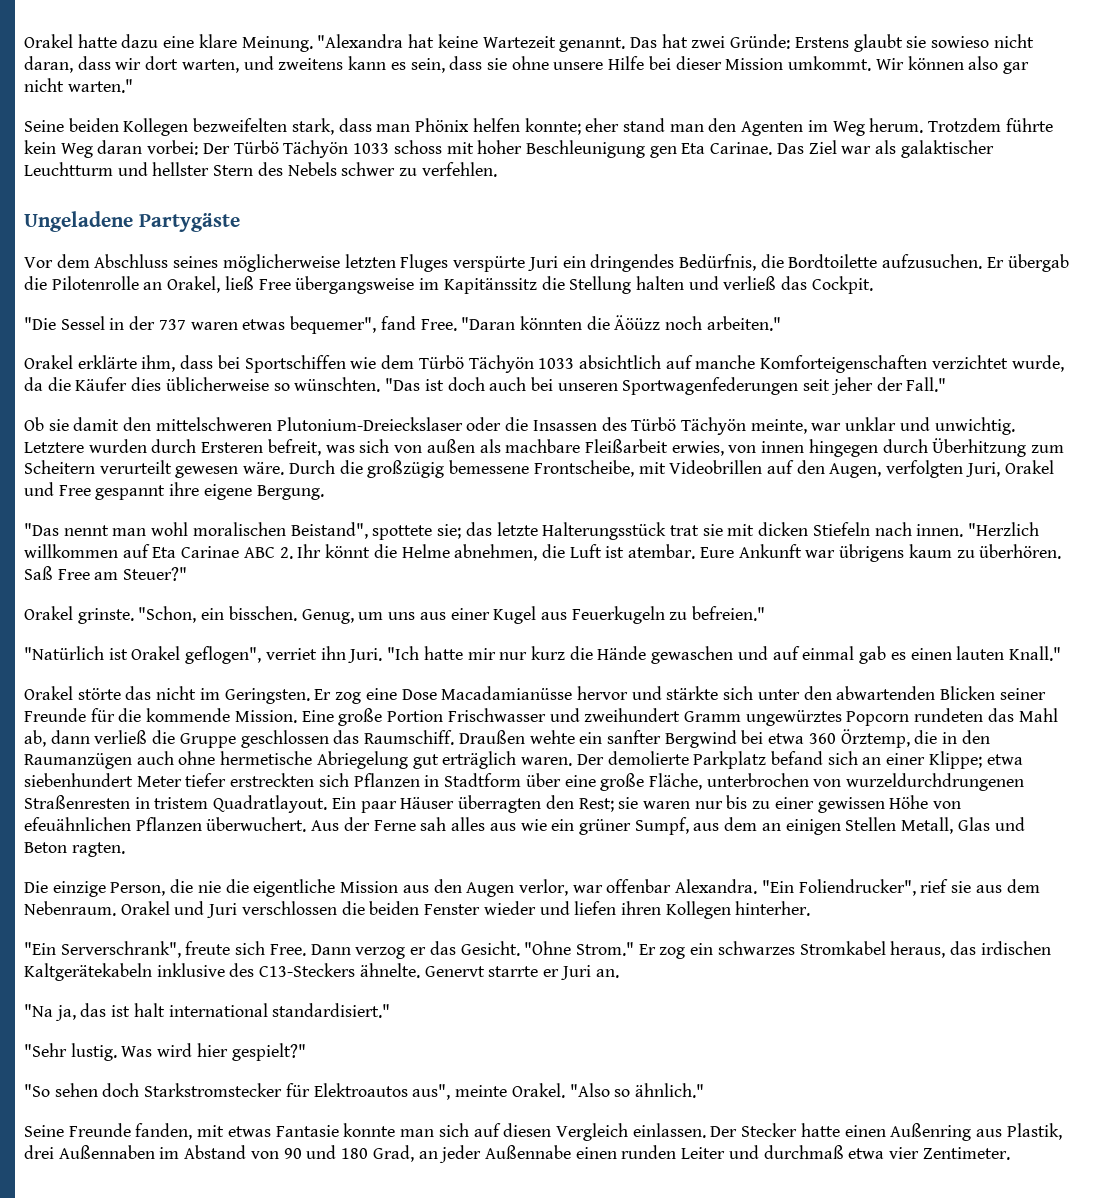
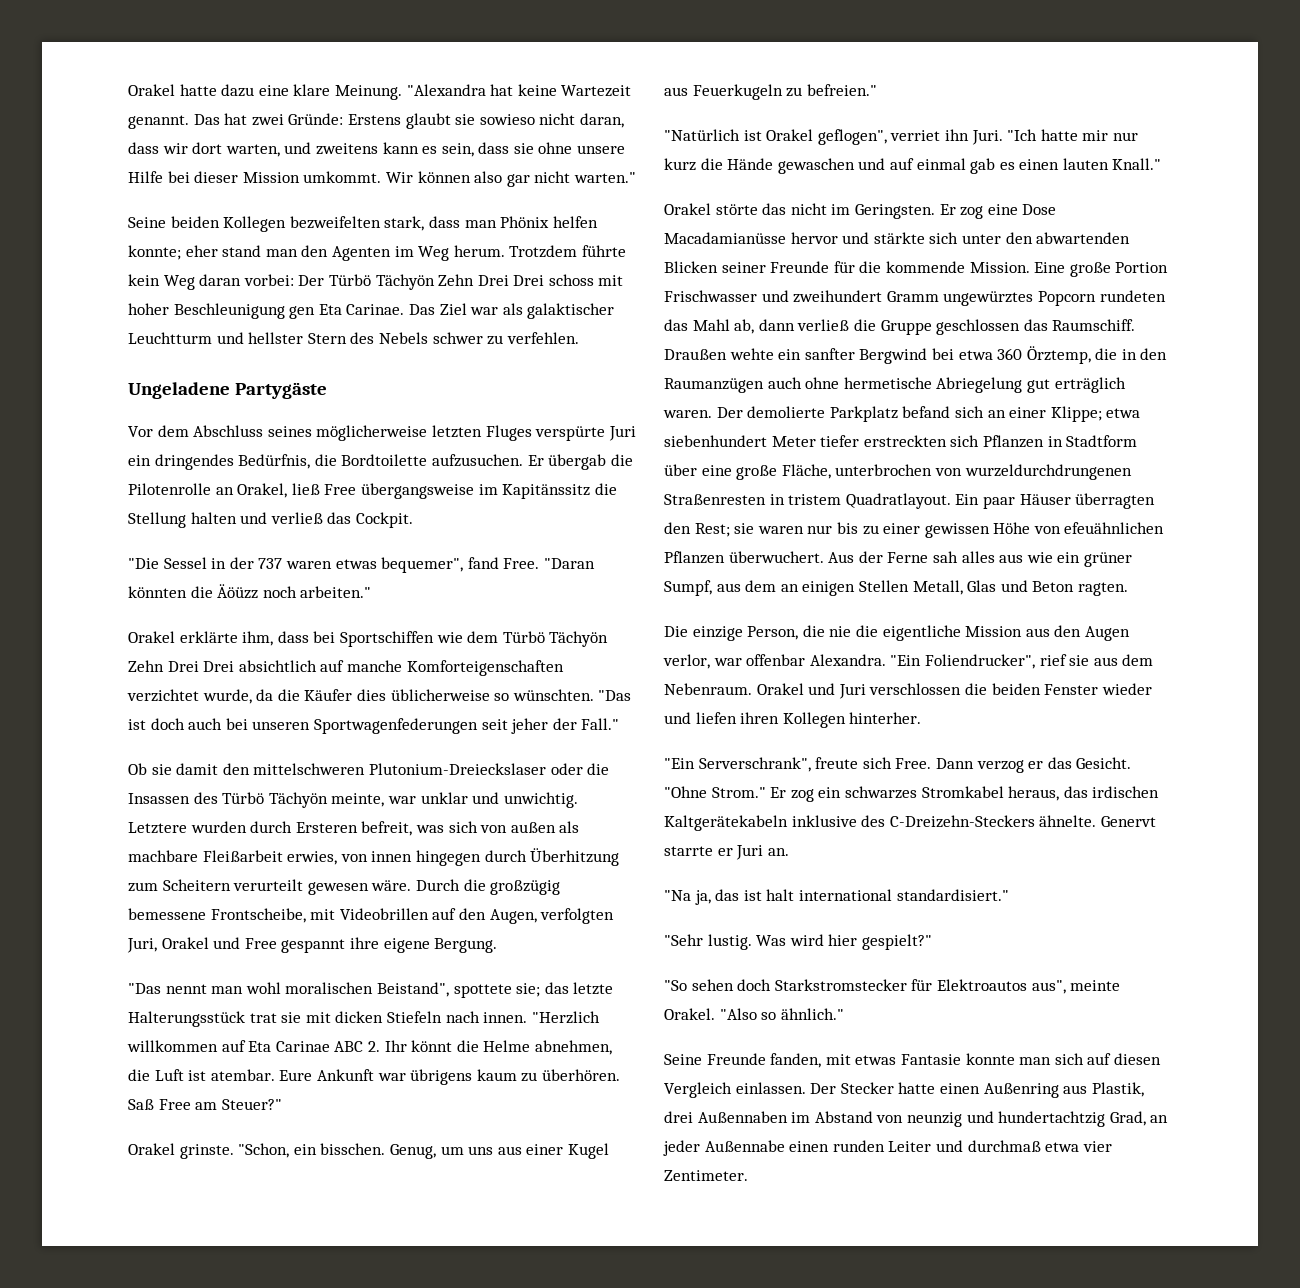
[353,143,390,154] 1033 -> [438,274,545,286] Zehn Drei Drei
[538,358,575,369] 1033 -> [128,660,235,672] Zehn Drei Drei
[259,963,356,977] C13-Steckers -> [889,815,1035,828] C-Dreizehn-Steckers
[283,1145,369,1159] 90 und 180 -> [906,1111,1106,1127] neunzig und hundertachtzig

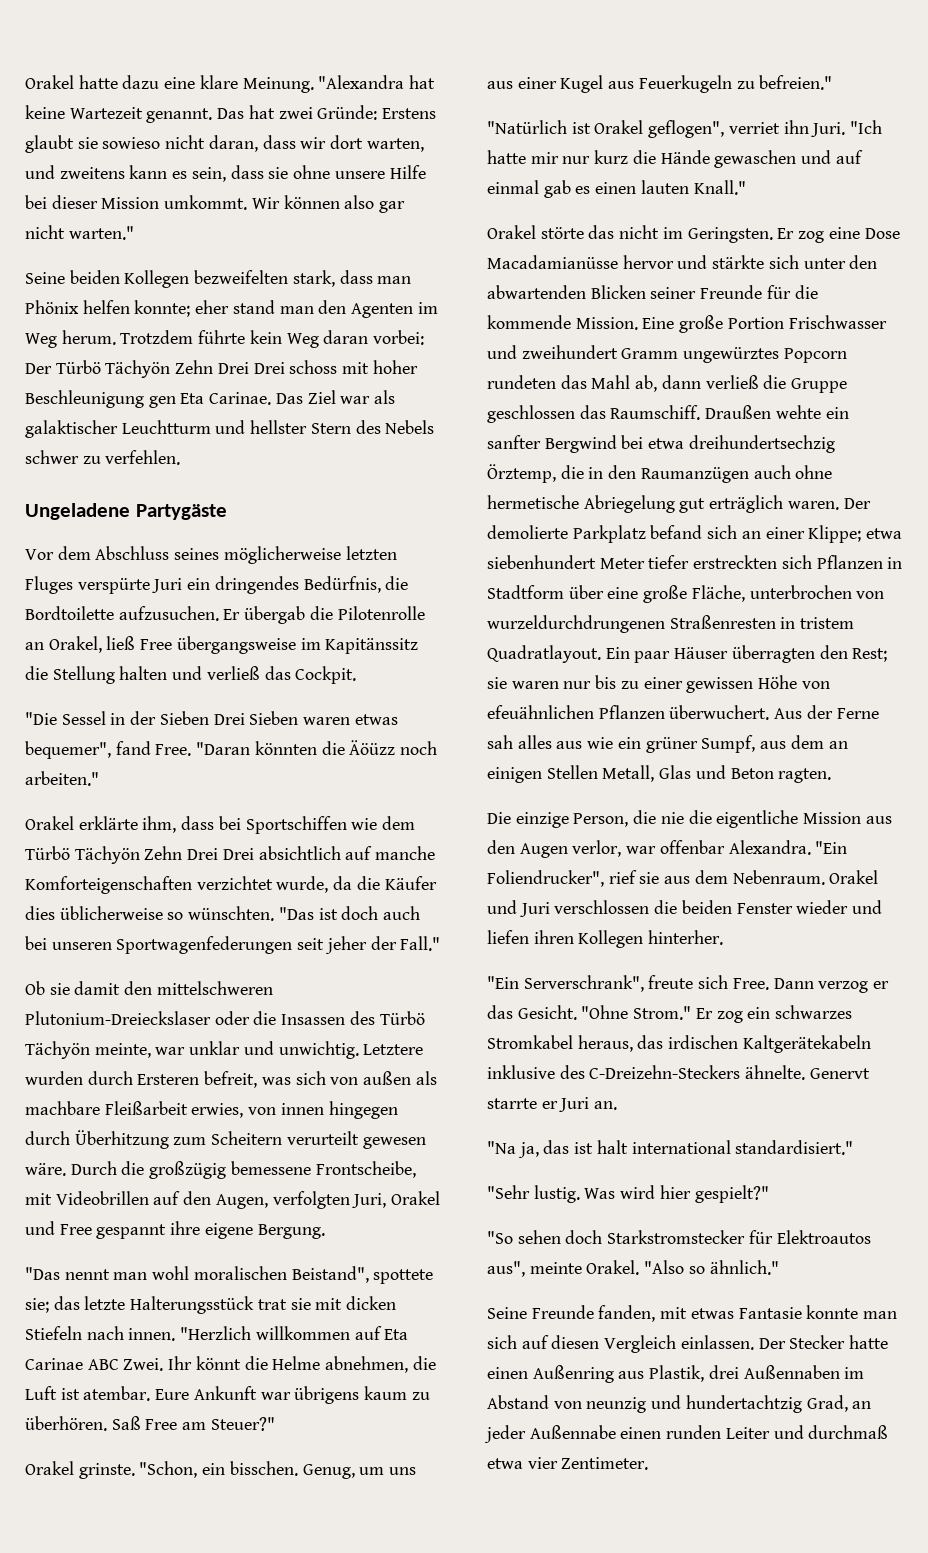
[258,558,283,569] 737 -> [159,711,299,725] Sieben Drei Sieben
[367,1041,380,1052] 2. -> [123,1358,164,1371] Zwei.
[997,348,1023,360] 360 -> [688,435,835,453] dreihundertsechzig

